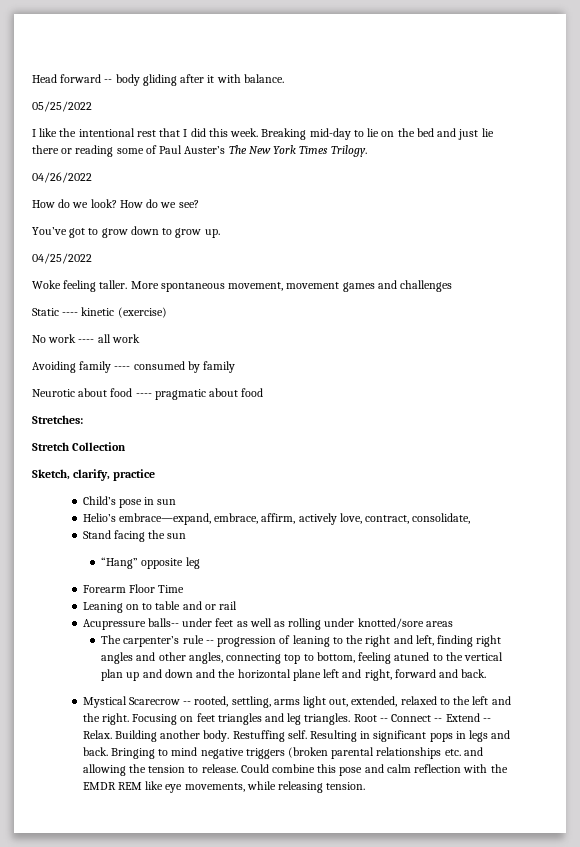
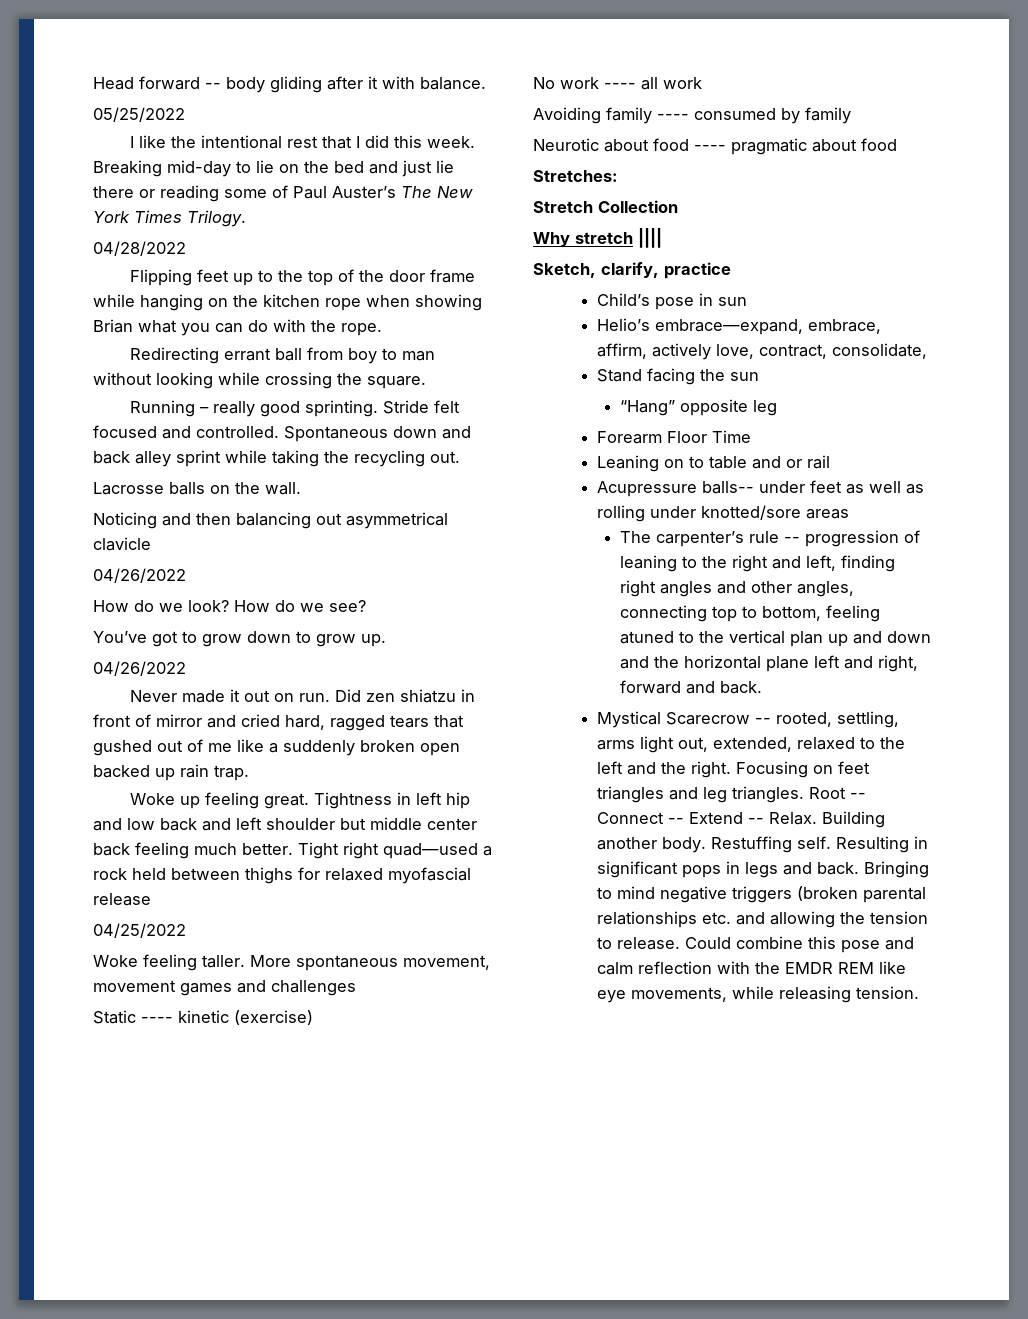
(367, 151) none -> [93,241,186,256] [130,269,476,286] [93,294,482,311] [93,319,382,336] [130,347,436,364] [93,372,426,389] [130,400,461,417] [93,425,471,442] [93,450,460,467] [93,482,301,495] [93,512,448,529] [93,537,151,551] // 04/28/2022 // Flipping feet up to the top of the door frame while hanging on the kitchen rope when showing Brian what you can do with the rope. // Redirecting errant ball from boy to man without looking while crossing the square. // Running – really good sprinting. Stride felt focused and controlled. Spontaneous down and back alley sprint while taking the recycling out. // Lacrosse balls on the wall. // Noticing and then balancing out asymmetrical clavicle
(220, 233) none -> [93,661,186,676] [130,689,476,703] [93,714,464,731] [93,739,460,756] [93,764,249,781] [130,792,471,809] [93,817,477,831] [93,842,492,859] [93,867,471,884] [93,893,151,906] // 04/26/2022 // Never made it out on run. Did zen shiatzu in front of mirror and cried hard, ragged tears that gushed out of me like a suddenly broken open backed up rain trap. // Woke up feeling great. Tightness in left hip and low back and left shoulder but middle center back feeling much better. Tight right quad—used a rock held between thighs for relaxed myofascial release
(127, 446) none -> [533,228,662,248] // Why stretch ||||

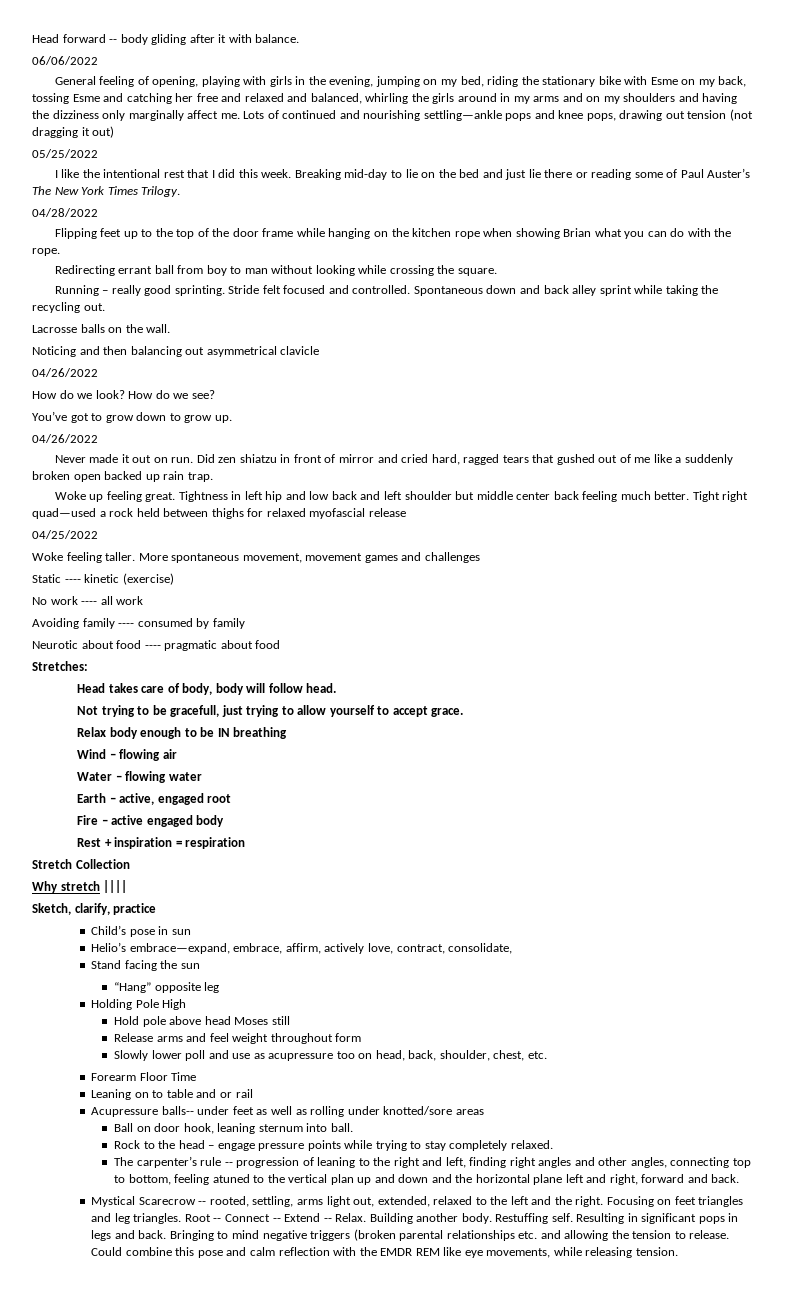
(486, 83) none -> [32,56,98,65] [54,76,747,87] [32,93,738,104] [32,109,753,121] [32,126,115,138] // 06/06/2022 // General feeling of opening, playing with girls in the evening, jumping on my bed, riding the stationary bike with Esme on my back, tossing Esme and catching her free and relaxed and balanced, whirling the girls around in my arms and on my shoulders and having the dizziness only marginally affect me. Lots of continued and nourishing settling—ankle pops and knee pops, drawing out tension (not dragging it out)
(618, 176) none -> [77,683,337,695] [77,705,464,717] [77,727,288,739] [77,749,177,761] [77,771,202,783] [77,793,232,805] [77,815,225,827] [77,837,246,849] // Head takes care of body, body will follow head. // Not trying to be gracefull, just trying to allow yourself to accept grace. // Relax body enough to be IN breathing // Wind – flowing air // Water – flowing water // Earth – active, engaged root // Fire – active engaged body // Rest + inspiration = respiration
(778, 408) none -> [91,999,187,1010] [114,1016,290,1027] [114,1033,362,1044] [114,1050,547,1061] // Holding Pole High // Hold pole above head Moses still // Release arms and feel weight throughout form // Slowly lower poll and use as acupressure too on head, back, shoulder, chest, etc.
(850, 514) none -> [114,1123,353,1134] [114,1140,553,1151] // Ball on door hook, leaning sternum into ball. // Rock to the head – engage pressure points while trying to stay completely relaxed.

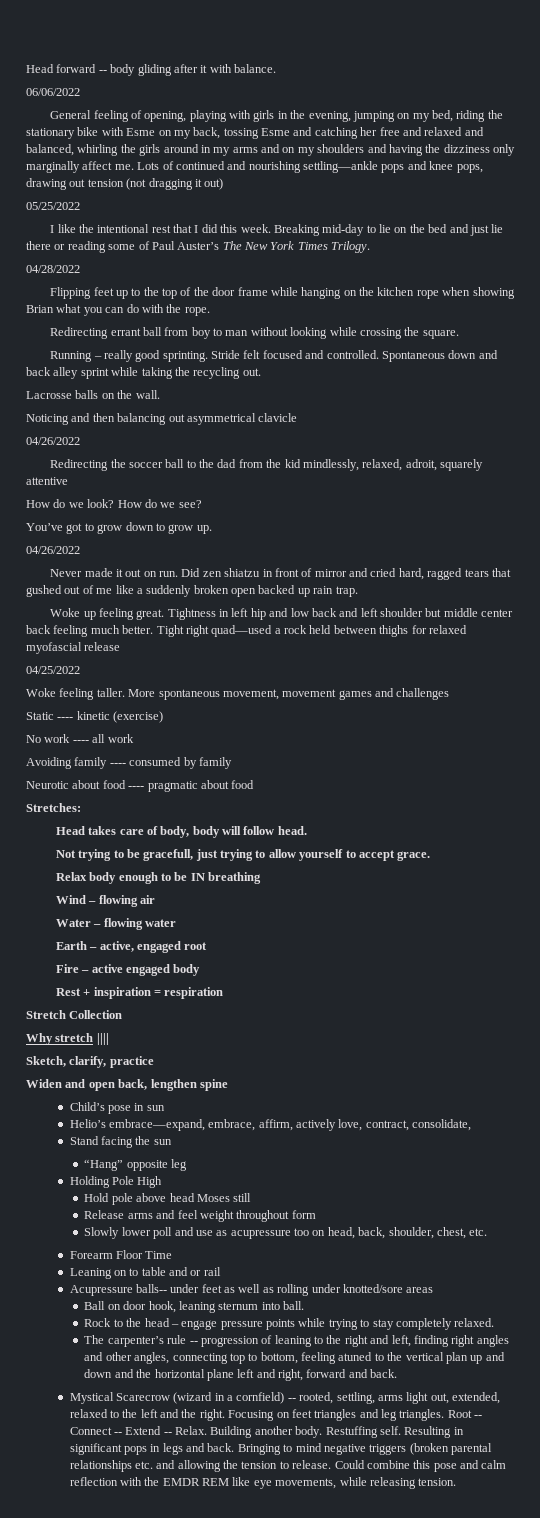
(98, 372) none -> [50,459,484,471] [26,477,68,485] // Redirecting the soccer ball to the dad from the kid mindlessly, relaxed, adroit, squarely attentive
(157, 909) none -> [26,1079,228,1091] // Widen and open back, lengthen spine
(196, 1201) none -> [173,1392,285,1404] (wizard in a cornfield)

